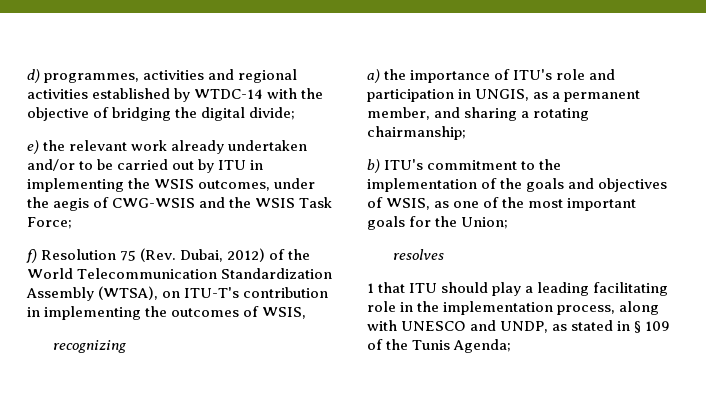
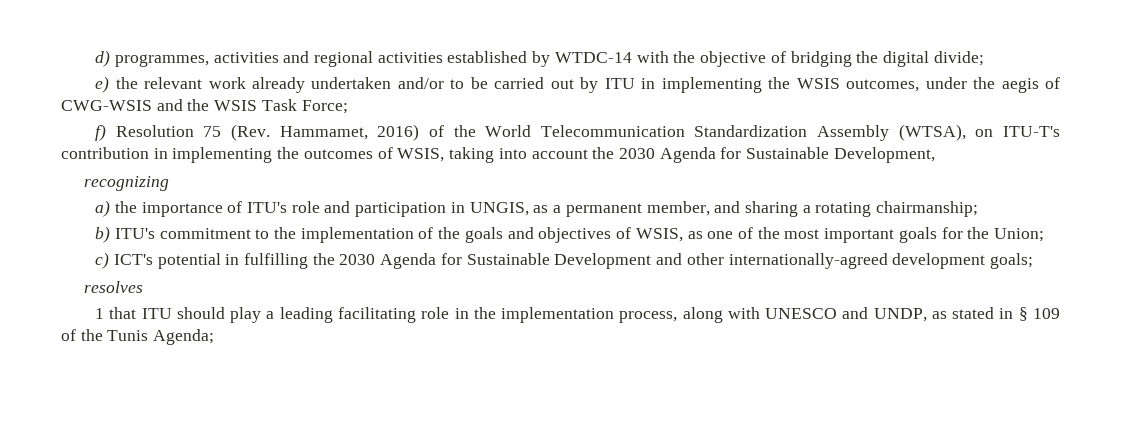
[180,248,266,262] Dubai, 2012) -> [279,124,420,141] Hammamet, 2016)
(307, 313) none -> [449,147,935,163] taking into account the 2030 Agenda for Sustainable Development,
(509, 223) none -> [95,252,1034,269] // c) ICT's potential in fulfilling the 2030 Agenda for Sustainable Development and other internationally-agreed development goals;

